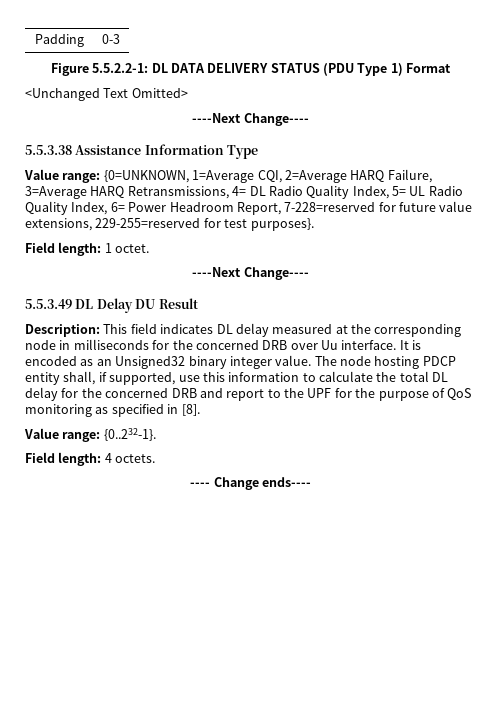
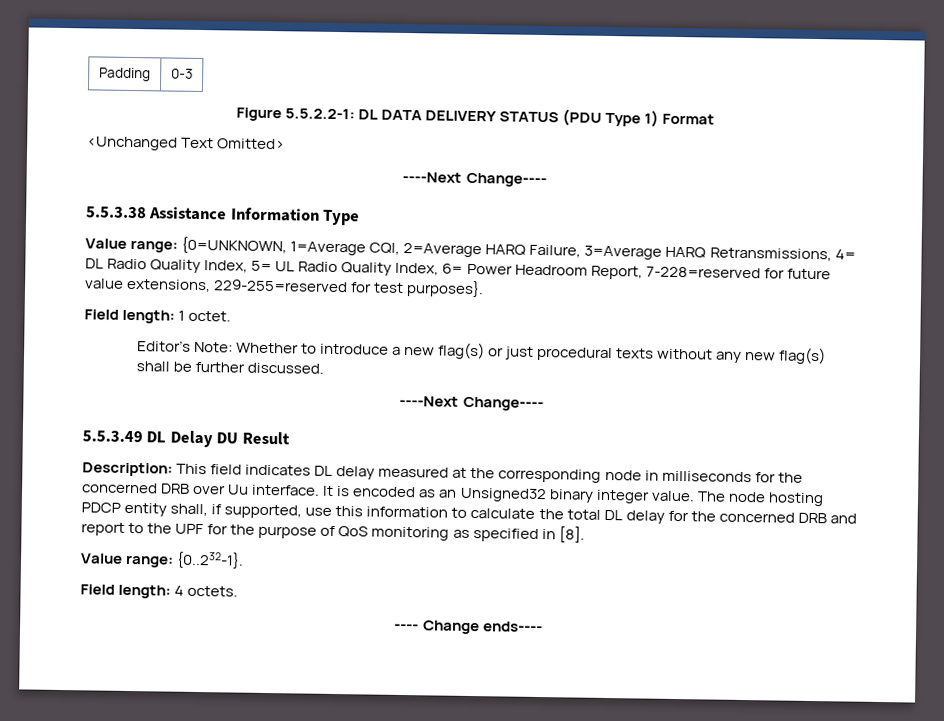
(150, 248) none -> [136,340,827,365] [135,361,324,374] // Editor’s Note: Whether to introduce a new flag(s) or just procedural texts without any new flag(s) shall be further discussed.

